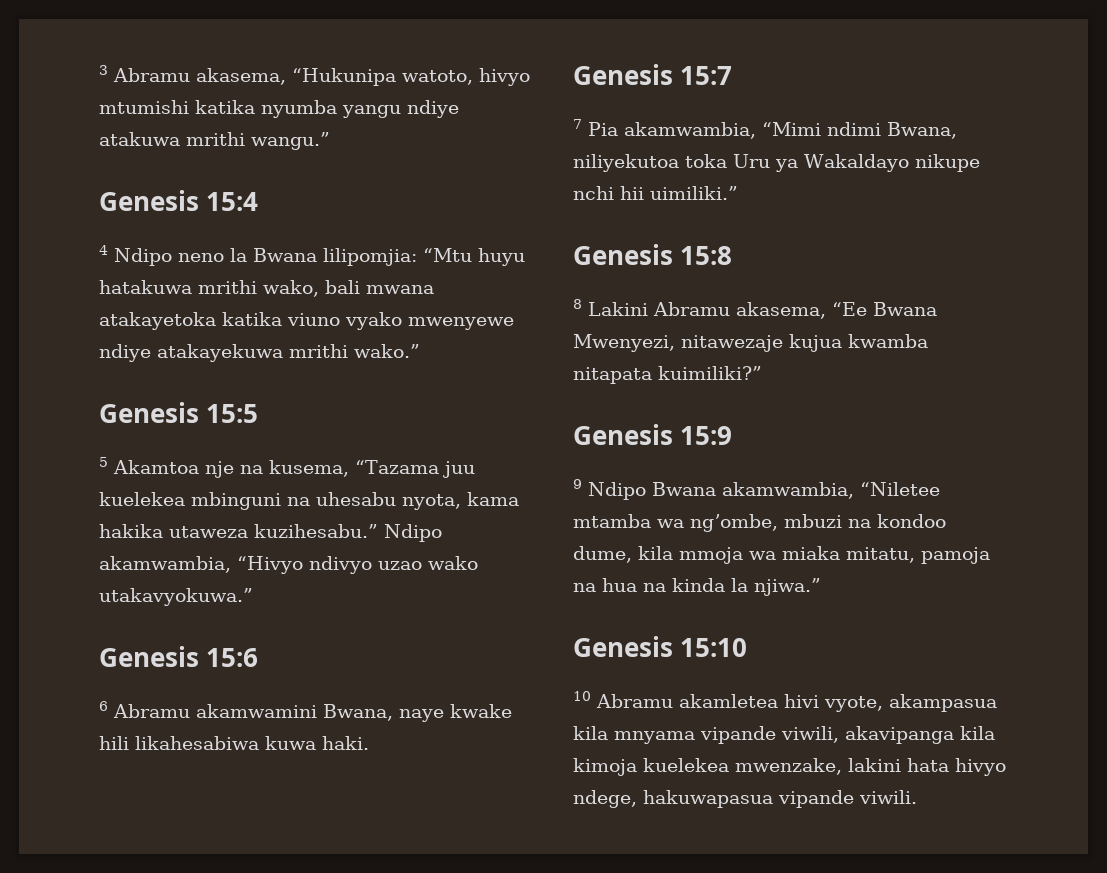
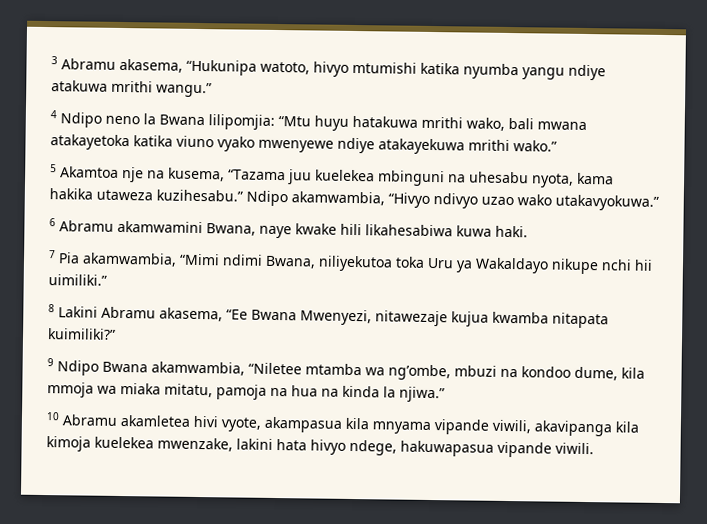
[99,190,259,211] // Genesis 15:4 -> (212, 90) none
[99,402,259,423] // Genesis 15:5 -> (557, 146) none
[99,646,259,667] // Genesis 15:6 -> (659, 202) none
[573,64,733,85] // Genesis 15:7 -> (528, 231) none
[573,244,733,265] // Genesis 15:8 -> (107, 280) none
[573,424,733,445] // Genesis 15:9 -> (116, 334) none
[573,636,748,657] // Genesis 15:10 -> (445, 394) none

